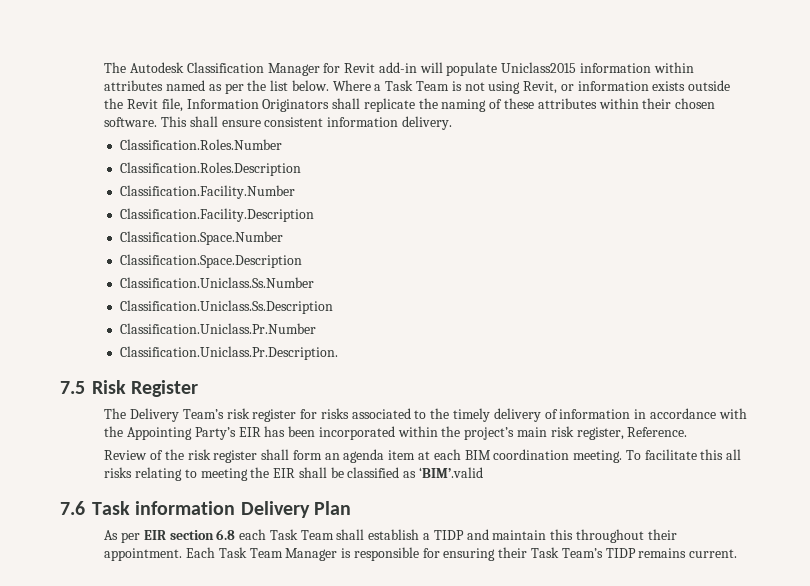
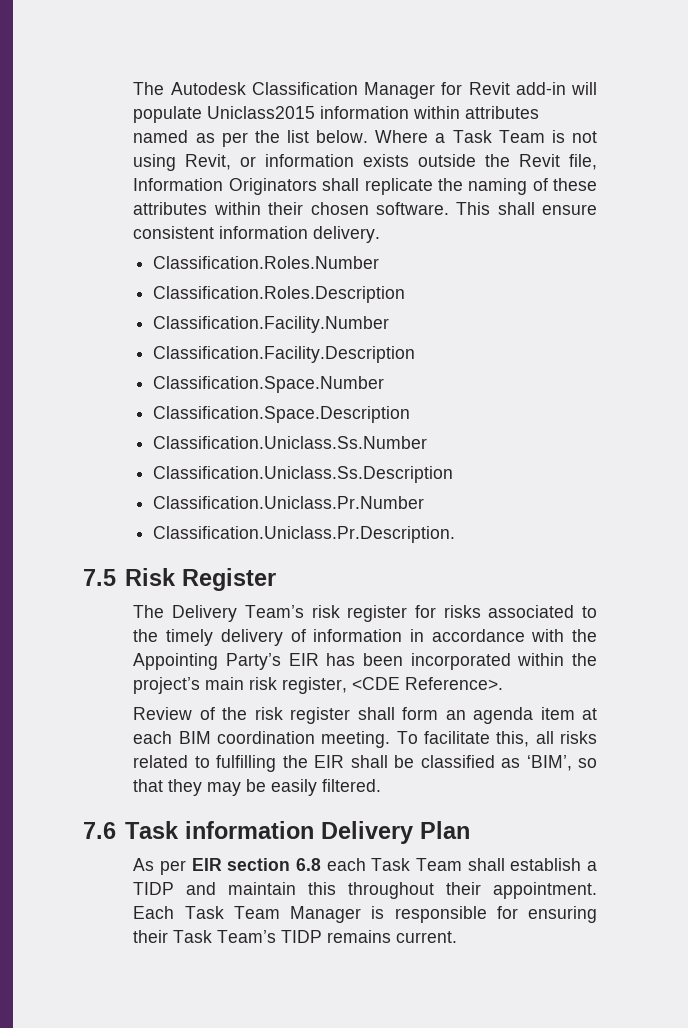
[627,427,688,437] Reference. -> [352,677,504,690] <CDE Reference>.
[700,449,724,460] this -> [496,731,530,747] this,
[134,467,248,481] relating to meeting -> [133,755,277,772] related to fulfilling
[418,467,483,478] ‘BIM’.valid -> [526,755,597,771] [133,779,382,796] ‘BIM’, so that they may be easily filtered.

